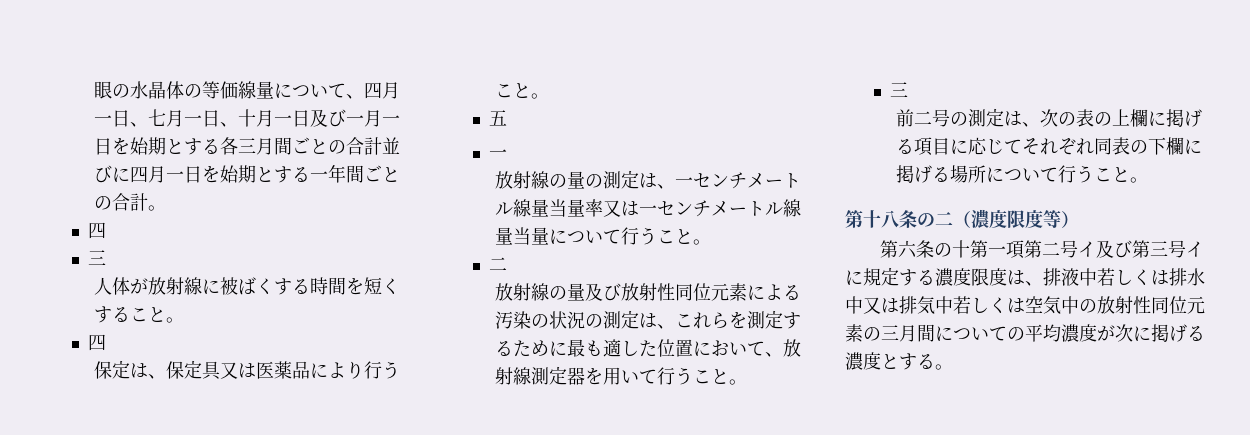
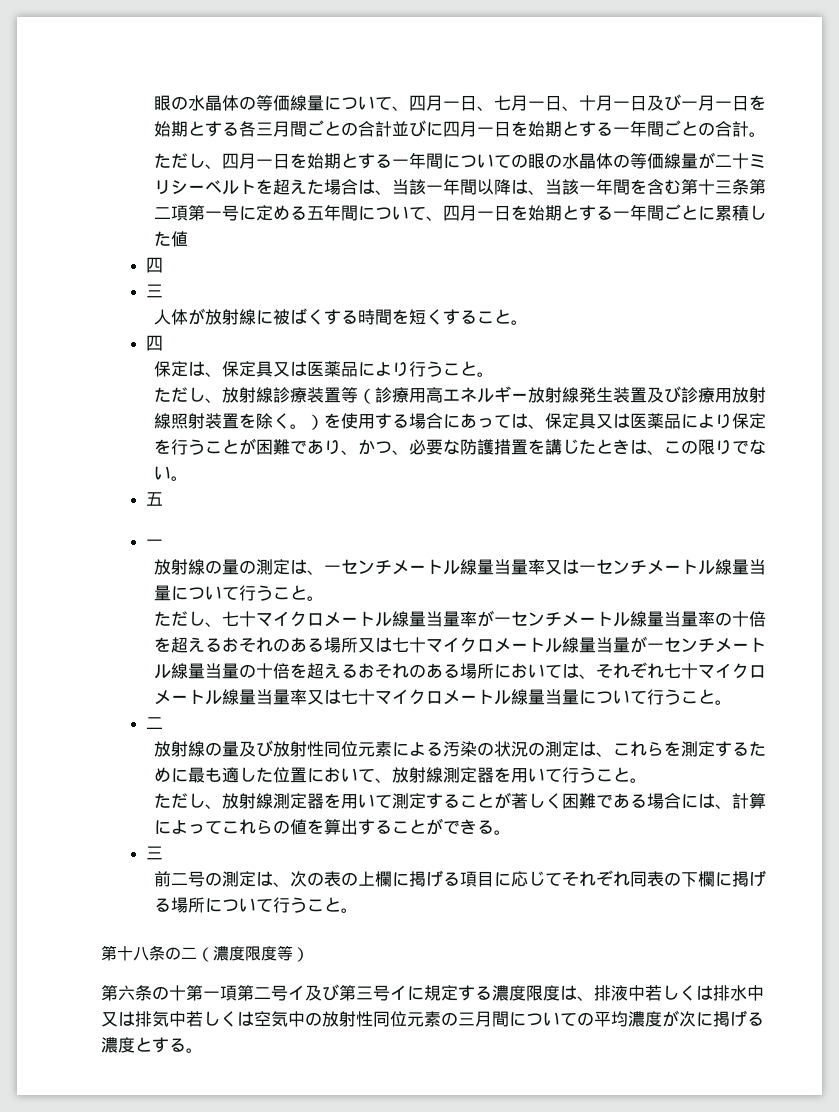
(166, 208) none -> [153,152,766,169] [153,178,766,195] [153,204,766,221] [153,231,188,247] // ただし、四月一日を始期とする一年間についての眼の水晶体の等価線量が二十ミリシーベルトを超えた場合は、当該一年間以降は、当該一年間を含む第十三条第二項第一号に定める五年間について、四月一日を始期とする一年間ごとに累積した値
(549, 96) none -> [153,386,766,404] [153,413,766,430] [153,438,766,455] [153,466,188,481] // ただし、放射線診療装置等（診療用高エネルギー放射線発生装置及び診療用放射線照射装置を除く。）を使用する場合にあっては、保定具又は医薬品により保定を行うことが困難であり、かつ、必要な防護措置を講じたときは、この限りでない。
(711, 242) none -> [153,610,766,627] [153,636,766,653] [153,662,766,679] [153,689,732,705] // ただし、七十マイクロメートル線量当量率が一センチメートル線量当量率の十倍を超えるおそれのある場所又は七十マイクロメートル線量当量が一センチメートル線量当量の十倍を超えるおそれのある場所においては、それぞれ七十マイクロメートル線量当量率又は七十マイクロメートル線量当量について行うこと。
(747, 382) none -> [153,792,766,809] [153,818,511,835] // ただし、放射線測定器を用いて測定することが著しく困難である場合には、計算によってこれらの値を算出することができる。

